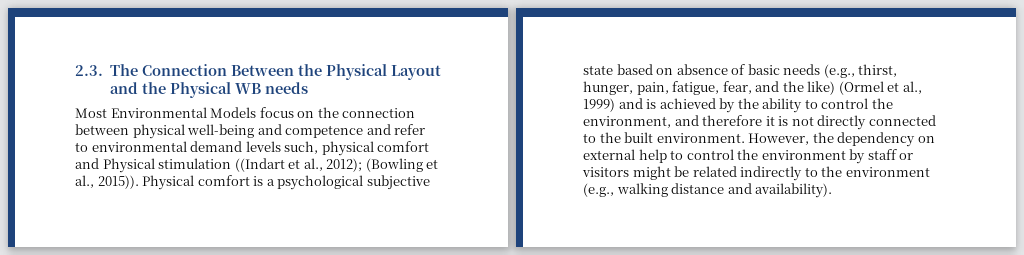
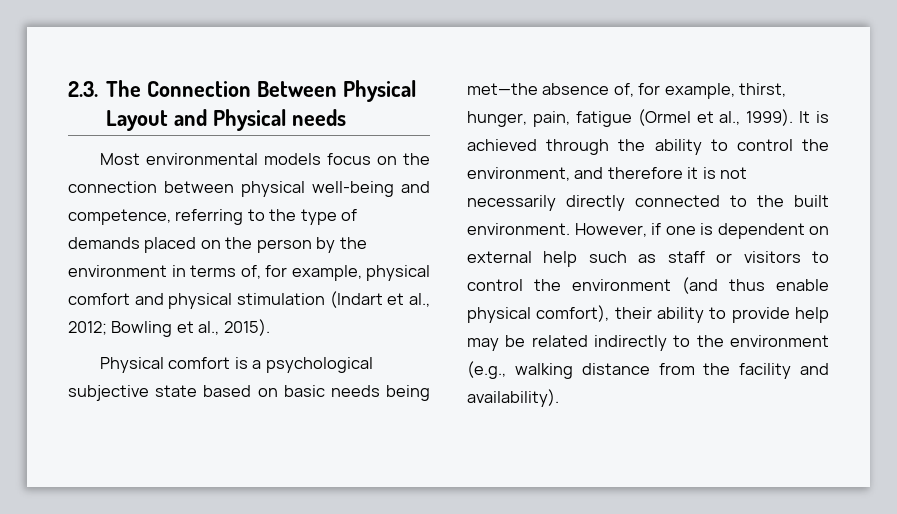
[297,64,322,76] the -> (338, 89) none
[141,82,261,98] the Physical WB -> [213,109,287,131] Physical
[110,107,257,118] Environmental Models -> [145,153,321,165] environmental models
[285,124,426,138] [75,141,430,156] [75,158,439,173] [75,175,139,189] competence and refer to environmental demand levels such, physical comfort and Physical stimulation ((Indart et al., 2012); (Bowling et al., 2015)). -> [68,209,358,225] [68,237,367,253] [68,265,430,281] [68,291,431,309] [68,319,270,337] competence, referring to the type of demands placed on the person by the environment in terms of, for example, physical comfort and physical stimulation (Indart et al., 2012; Bowling et al., 2015). //
[676,64,898,78] [583,81,836,95] absence of basic needs (e.g., thirst, hunger, pain, fatigue, fear, and the like) -> [283,385,430,401] [467,83,787,99] [467,111,632,127] basic needs being met—the absence of, for example, thirst, hunger, pain, fatigue
[583,98,643,112] 1999) and -> [746,109,811,126] 1999). It
[719,98,736,113] by -> [546,139,610,155] through
(814, 121) none -> [467,195,556,211] necessarily
[812,132,935,147] [583,149,914,164] [582,166,671,180] the dependency on external help to control the environment by staff or visitors might -> [651,223,829,239] [467,251,829,267] [467,277,829,294] [467,305,829,323] [467,338,499,351] if one is dependent on external help such as staff or visitors to control the environment (and thus enable physical comfort), their ability to provide help may
(725, 188) none -> [658,363,792,379] from the facility

